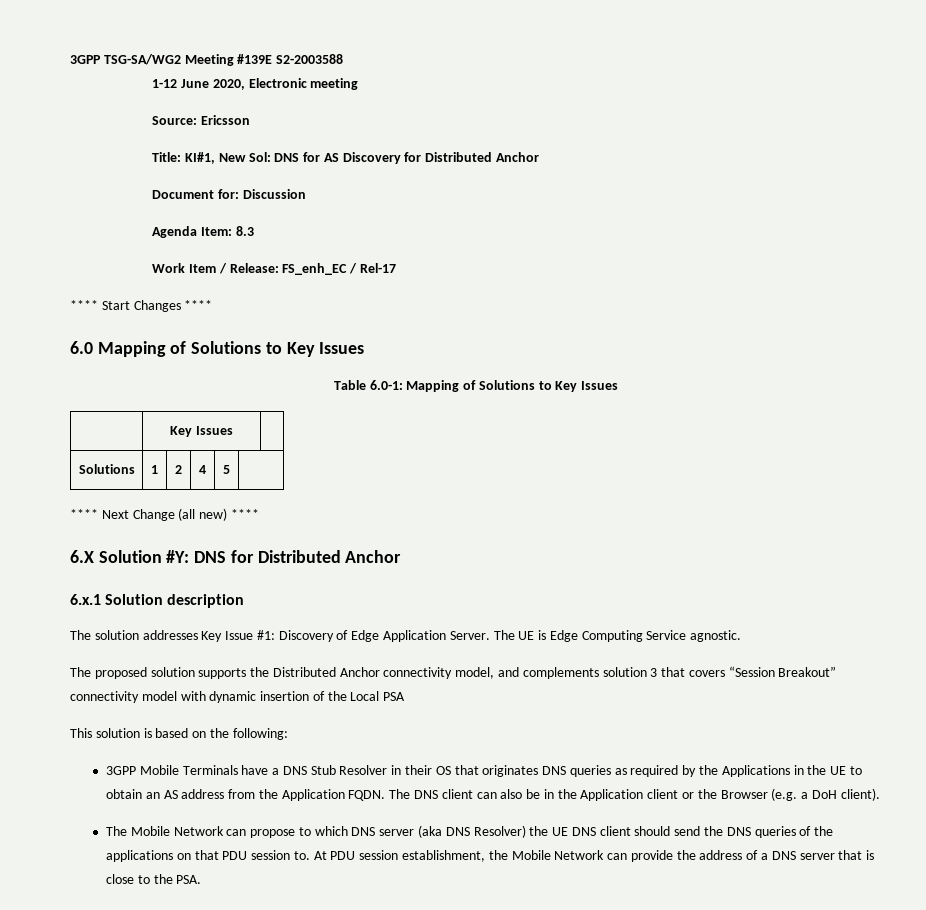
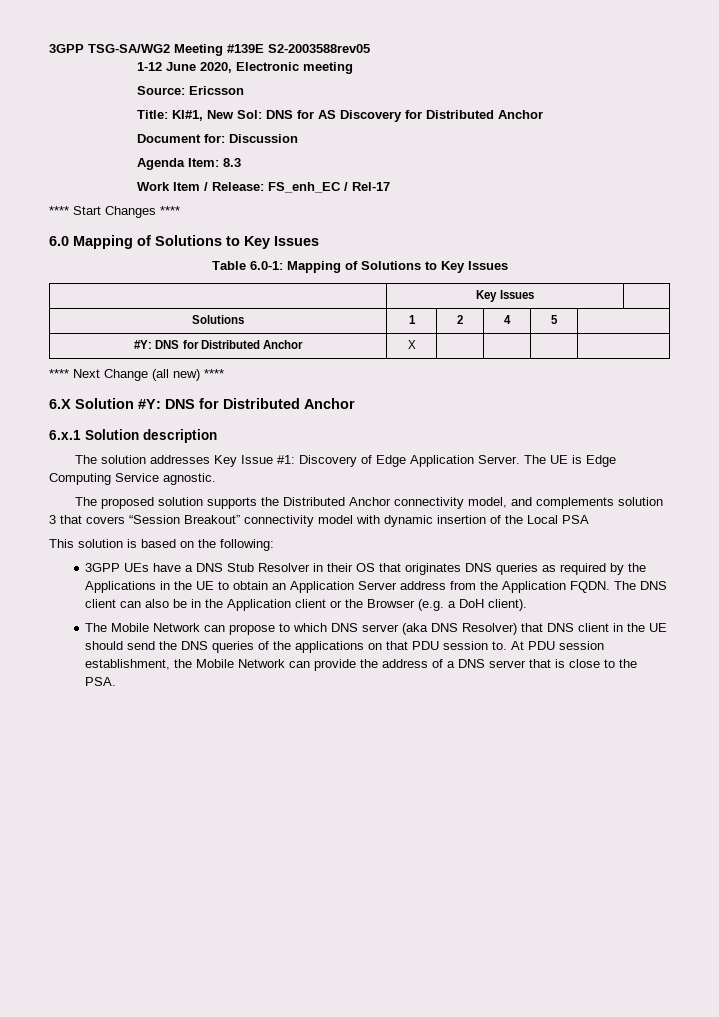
[276,54,344,64] S2-2003588 -> [268,44,370,53] S2-2003588rev05
(230, 469) none -> [134,340,303,349] [407,340,416,349] // #Y: DNS for Distributed Anchor | X | | | |
[139,765,238,775] Mobile Terminals -> [124,563,150,572] UEs
[163,790,178,799] AS -> [290,581,398,593] Application Server
[529,826,631,836] the UE DNS client -> [521,623,668,632] that DNS client in the UE

